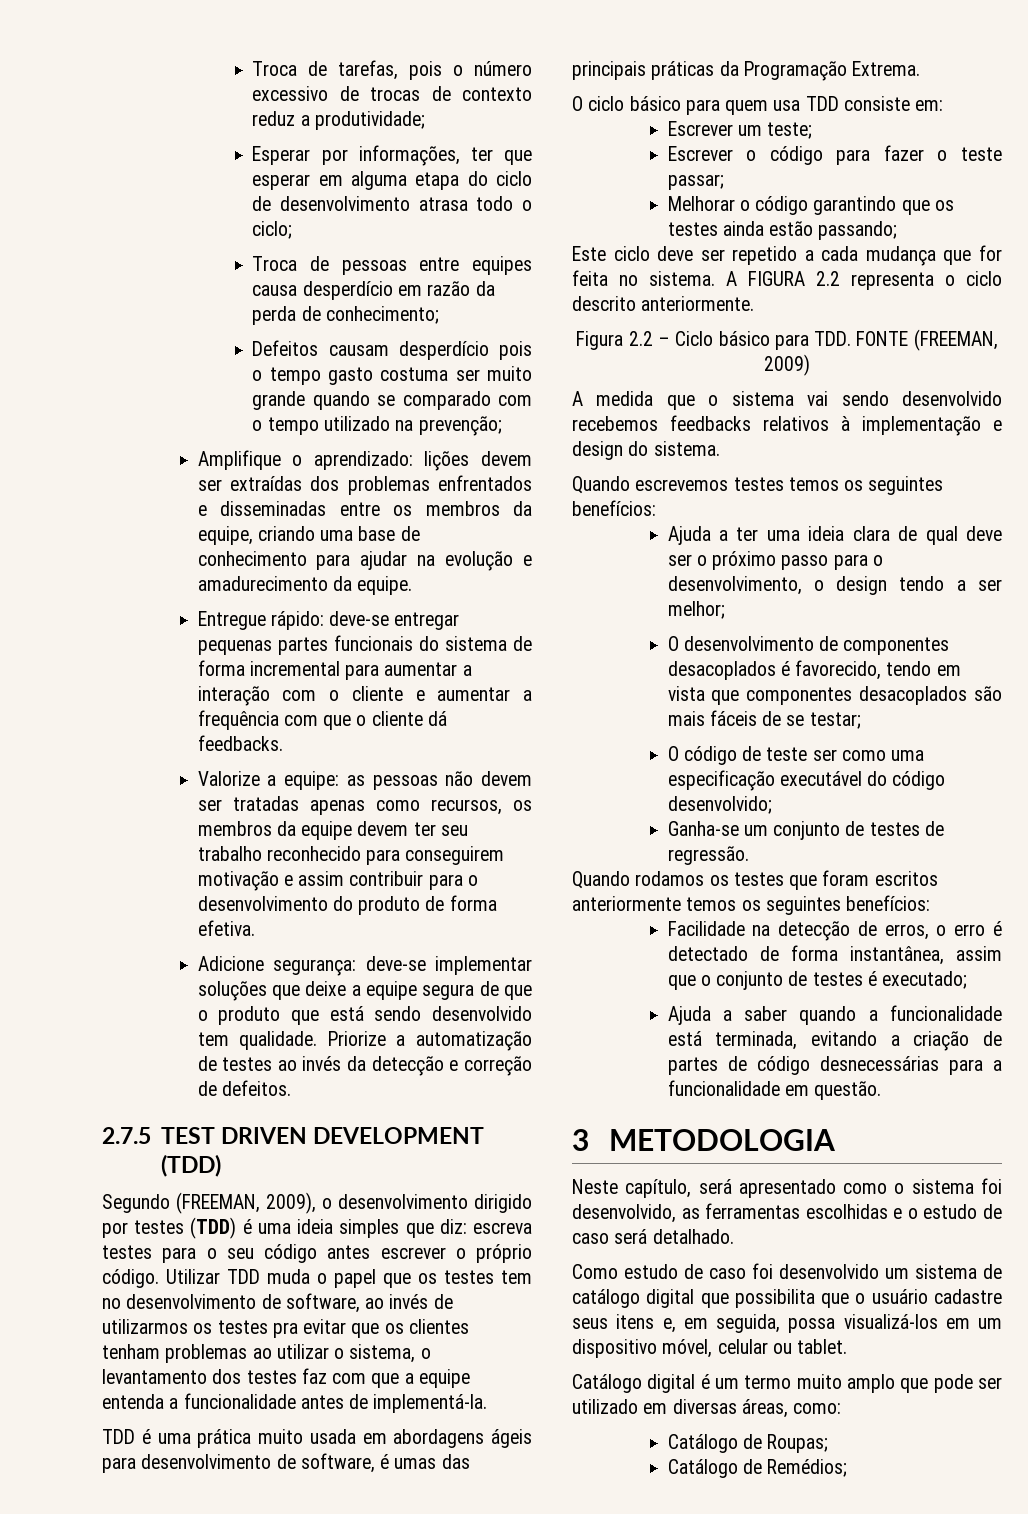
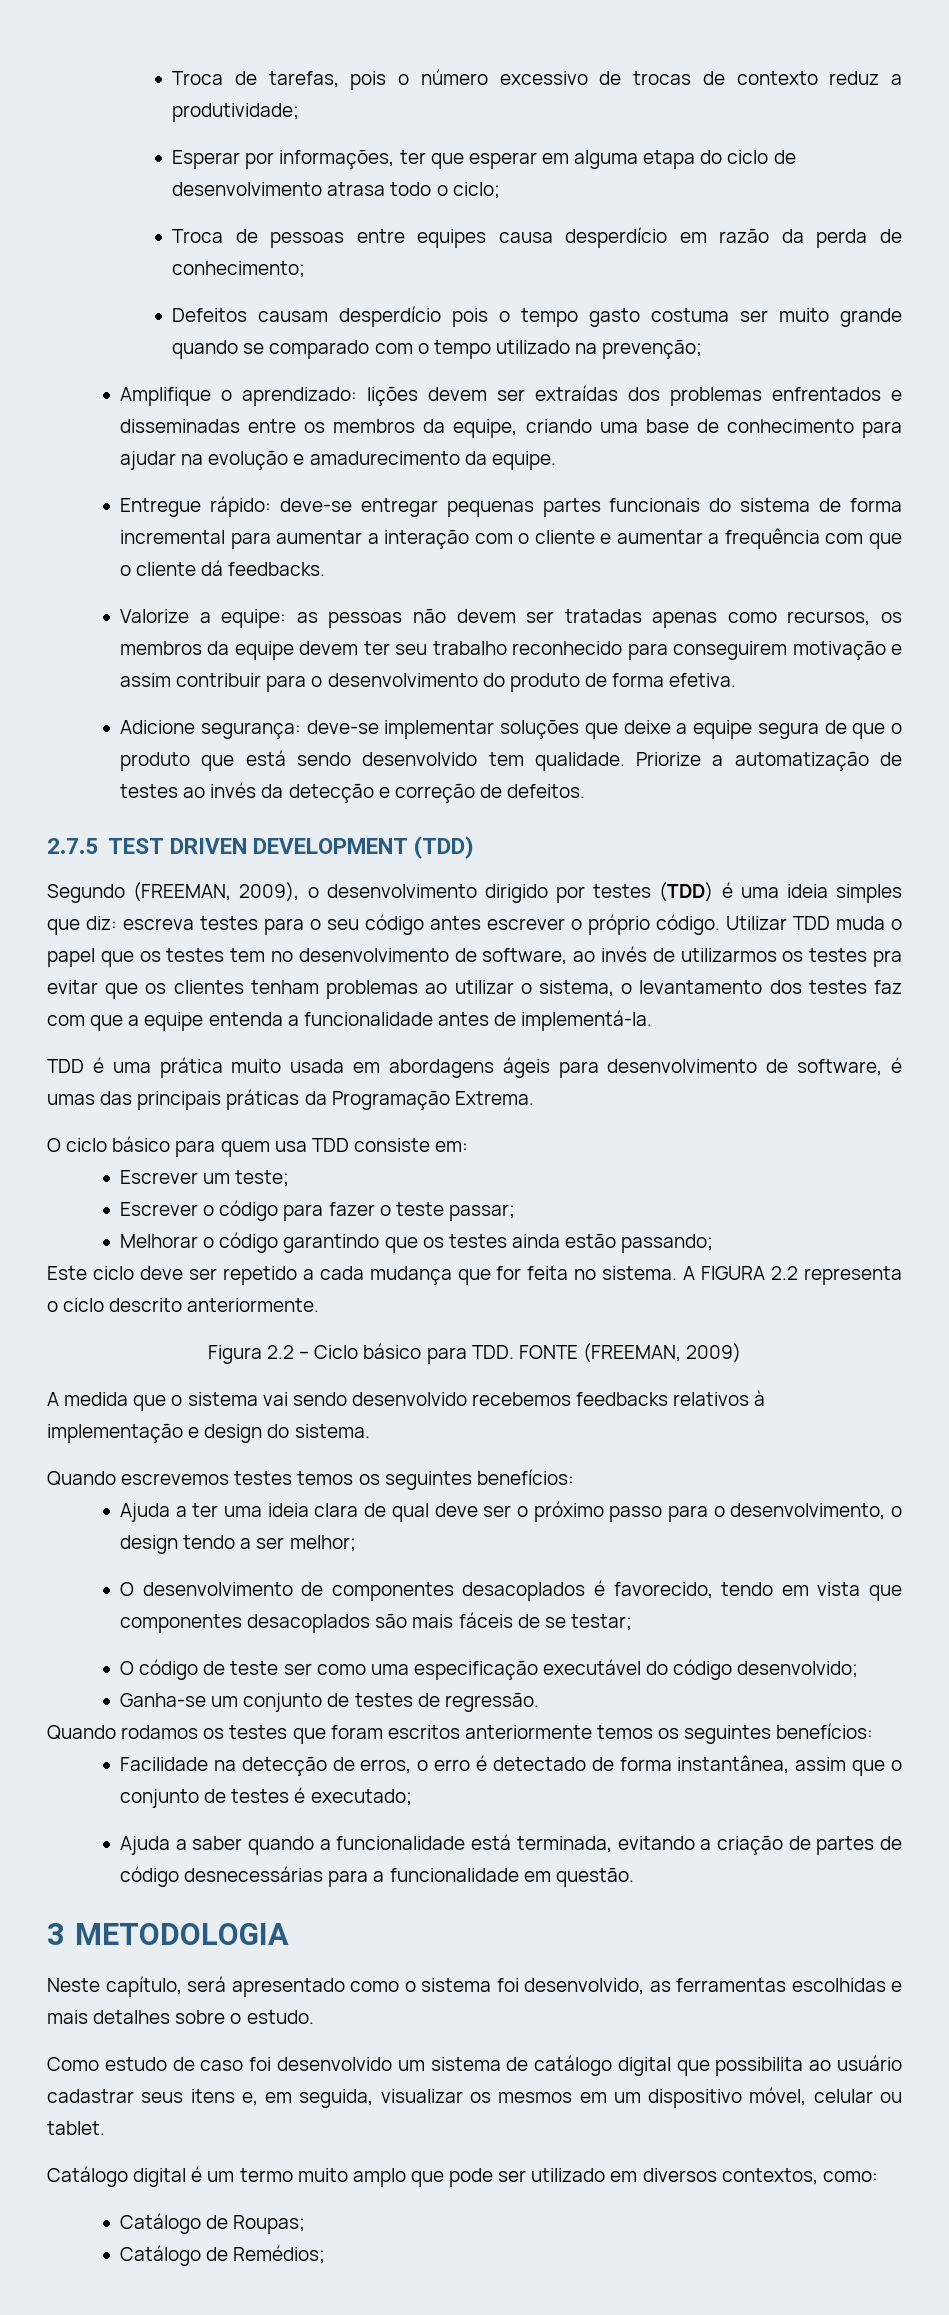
[907,1204,1002,1219] [572,1229,734,1244] o estudo de caso será detalhado. -> [47,2010,314,2024] mais detalhes sobre o estudo.
[821,1289,1002,1308] que o usuário cadastre -> [809,2055,903,2071] [47,2089,134,2103] ao usuário cadastrar
[788,1314,938,1333] possa visualizá-los -> [380,2089,573,2103] visualizar os mesmos
[672,1399,788,1418] diversas áreas, -> [642,2168,818,2185] diversos contextos,

